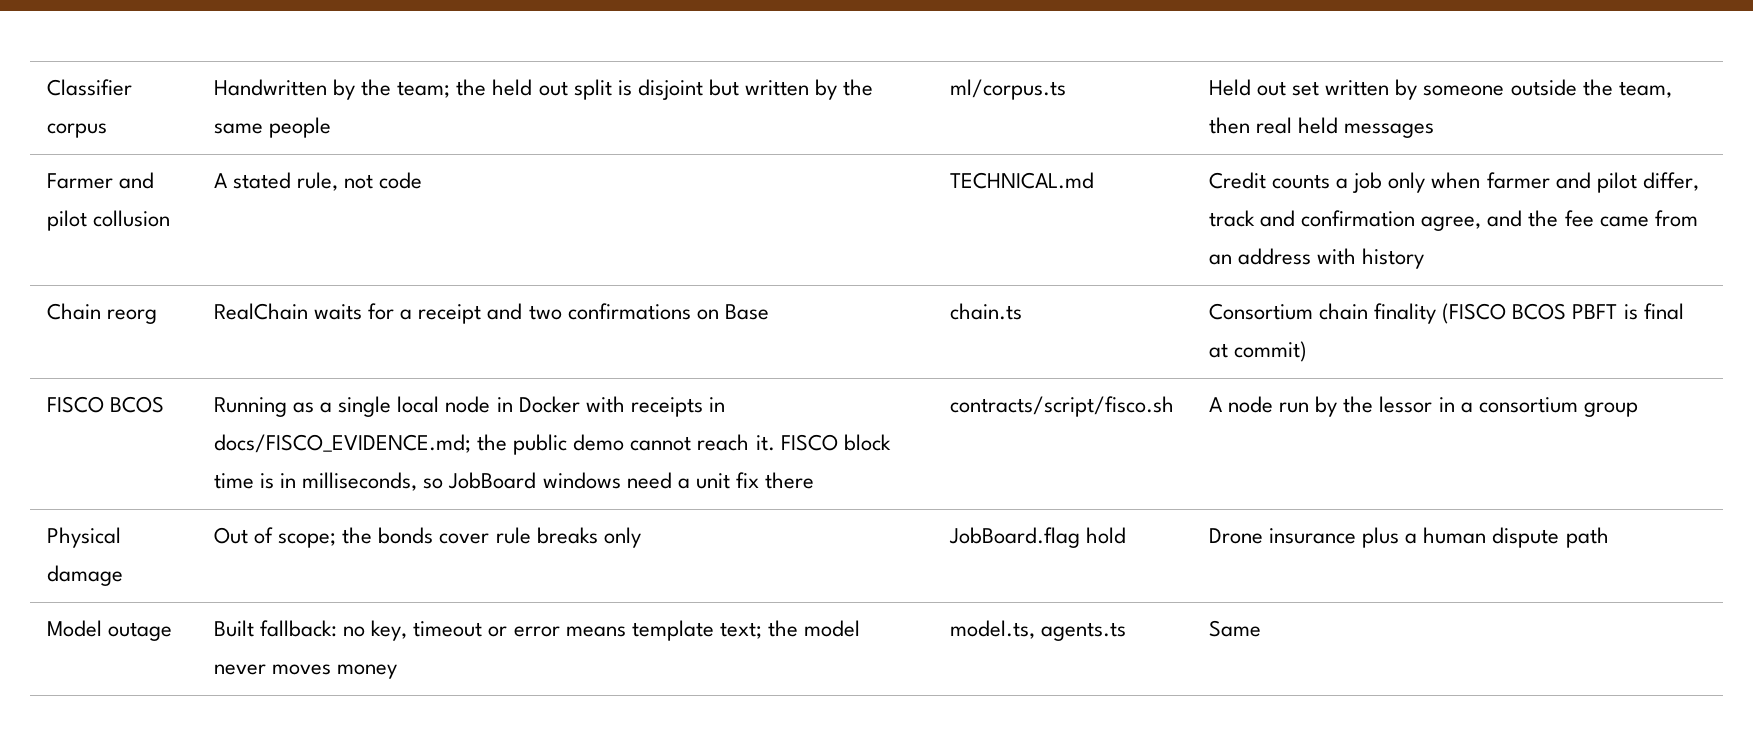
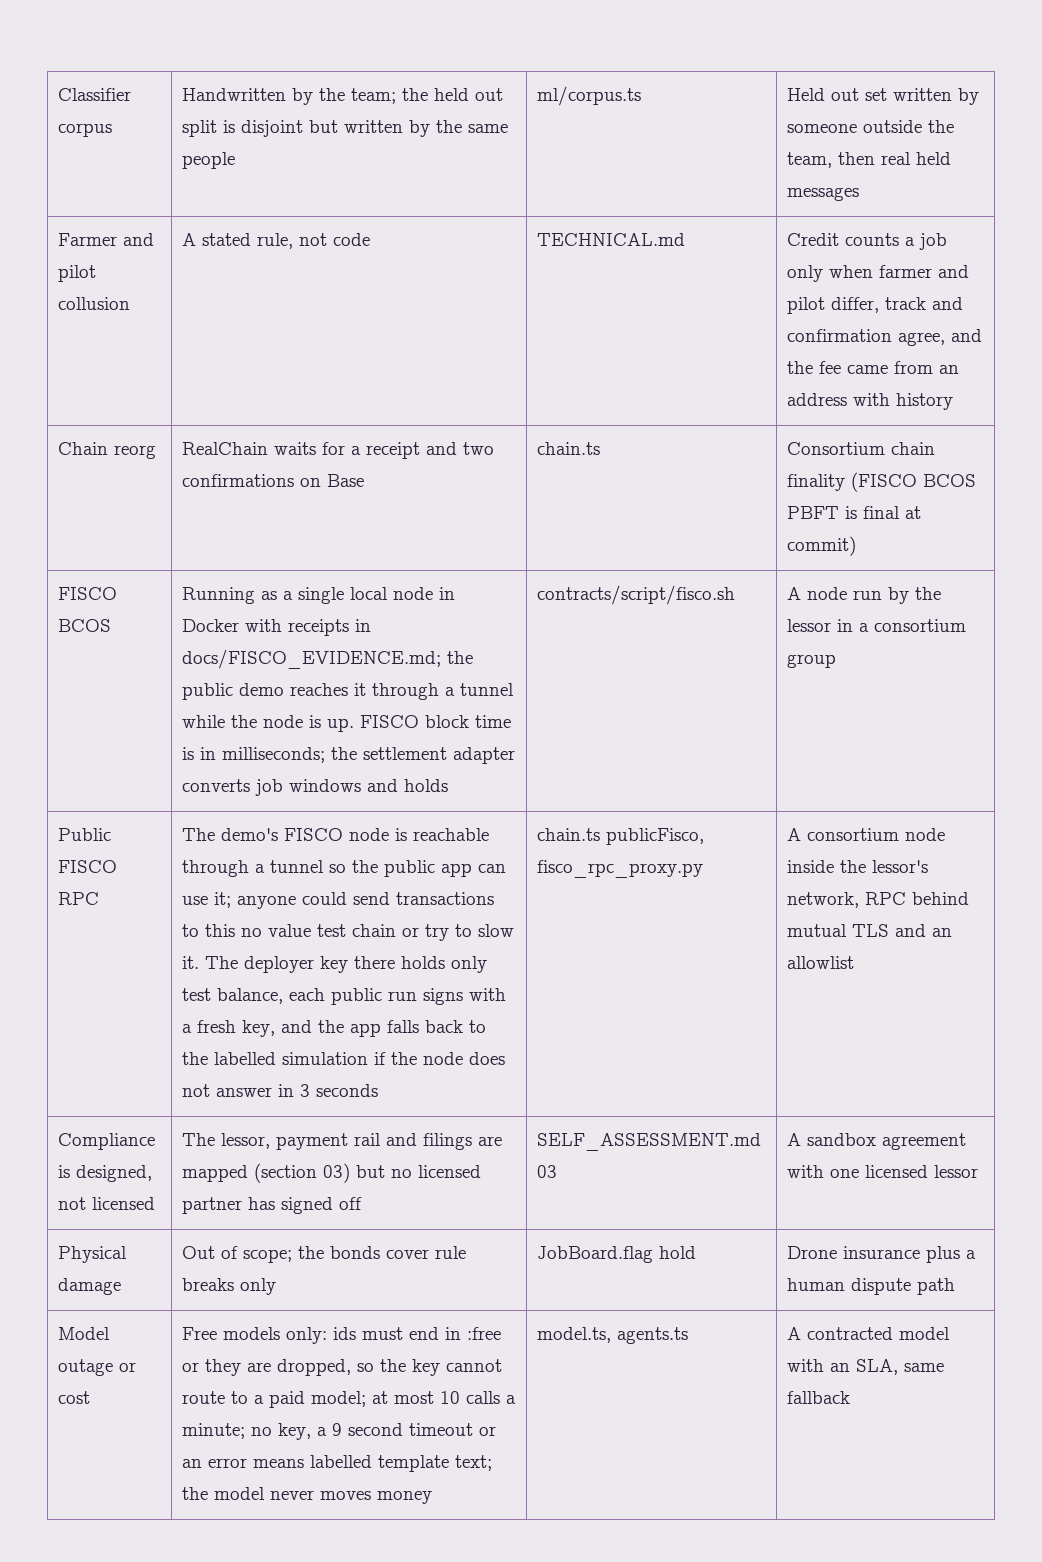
[630,434,775,451] cannot reach it. -> [290,683,515,700] [182,715,355,732] reaches it through a tunnel while the node is up.
[302,472,814,491] milliseconds, so JobBoard windows need a unit fix there -> [222,747,516,764] [182,779,449,796] milliseconds; the settlement adapter converts job windows and holds
(1638, 409) none -> [58,828,112,841] [58,860,118,873] [58,892,100,905] [182,828,490,841] [182,860,507,877] [182,892,495,909] [182,924,515,941] [182,956,488,973] [182,988,507,1005] [182,1020,487,1037] [182,1052,506,1065] [182,1084,379,1097] [537,828,705,845] [537,860,704,878] [787,828,946,841] [787,860,929,873] [787,892,970,908] [787,924,953,937] [787,956,855,969] [58,1133,156,1150] [58,1165,153,1182] [58,1197,156,1210] [182,1133,503,1150] [182,1163,482,1183] [182,1197,363,1214] [537,1133,762,1151] [537,1165,558,1178] [787,1133,967,1150] [787,1165,979,1178] // Public FISCO RPC | The demo's FISCO node is reachable through a tunnel so the public app can use it; anyone could send transactions to this no value test chain or try to slow it. The deployer key there holds only test balance, each public run signs with a fresh key, and the app falls back to the labelled simulation if the node does not answer in 3 seconds | chain.ts publicFisco, fisco_rpc_proxy.py | A consortium node inside the lessor's network, RPC behind mutual TLS and an allowlist // Compliance is designed, not licensed | The lessor, payment rail and filings are mapped (section 03) but no licensed partner has signed off | SELF_ASSESSMENT.md 03 | A sandbox agreement with one licensed lessor
[214,620,408,641] | Built fallback: no key, -> [119,1362,137,1372] [58,1391,91,1404] [182,1327,502,1344] [182,1359,503,1376] [182,1391,517,1408] [182,1423,404,1440] or cost | Free models only: ids must end in :free or they are dropped, so the key cannot route to a paid model; at most 10 calls a minute; no key, a 9 second
(508, 631) none -> [182,1459,203,1468] an
(626, 631) none -> [310,1455,373,1468] labelled
[1209,620,1262,637] Same -> [787,1327,951,1340] [787,1359,945,1375] [787,1391,851,1404] A contracted model with an SLA, same fallback

